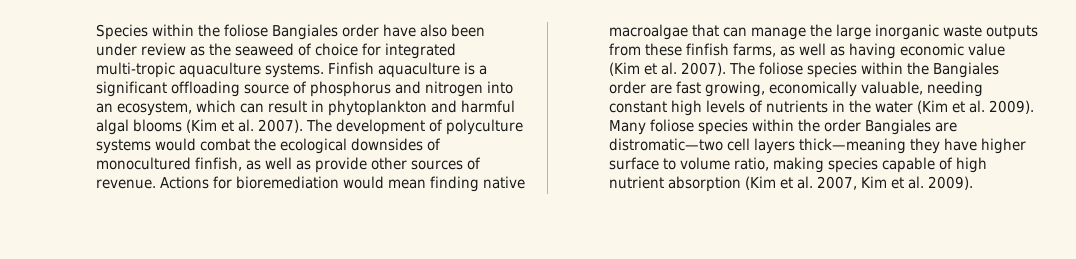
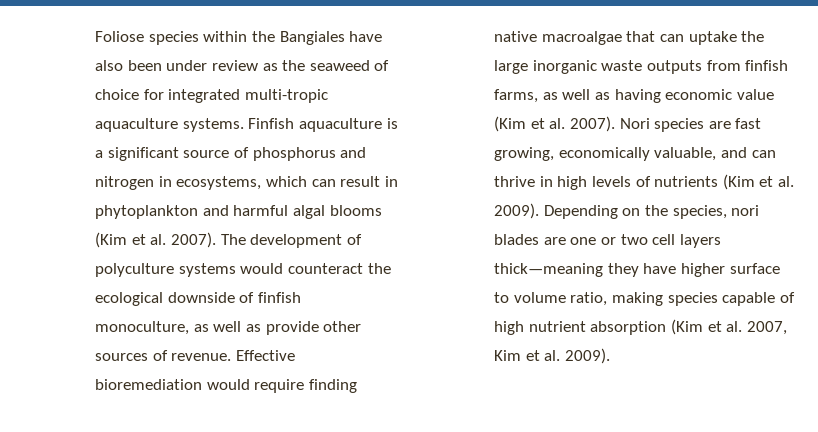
[95,24,380,40] Species within the foliose Bangiales order -> [95,31,345,45] Foliose species within the Bangiales
[170,81,240,97] offloading -> (179, 154) none
[487,81,514,94] [95,101,192,116] into an ecosystem, -> [158,176,262,190] in ecosystems,
[199,138,250,151] combat -> [287,263,363,274] counteract
[351,138,442,151] [95,157,242,171] downsides of monocultured finfish, -> [167,292,301,303] [95,321,190,335] downside of finfish monoculture,
[159,176,232,189] Actions for -> [235,350,295,361] Effective
[388,179,427,189] mean -> [254,379,305,393] require
[751,27,807,40] manage -> [688,31,737,45] uptake
[644,43,682,56] these -> (741, 65) none
[729,62,1000,78] [608,81,646,94] The foliose species within the Bangiales order -> [619,118,705,132] Nori species
[927,81,984,97] [608,101,667,113] needing constant -> [720,147,776,158] [494,176,553,187] and can thrive in
[832,100,914,113] in the water -> (719, 181) none
[608,119,958,135] [608,138,723,151] Many foliose species within the order Bangiales are distromatic—two -> [543,205,760,219] [494,234,648,245] Depending on the species, nori blades are one or two

